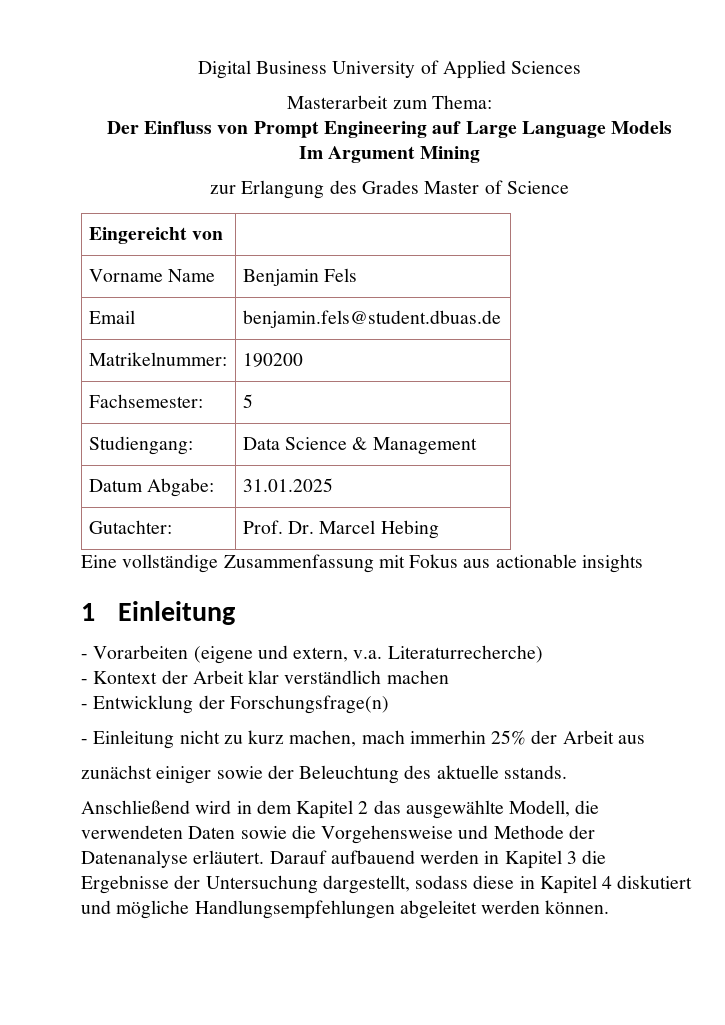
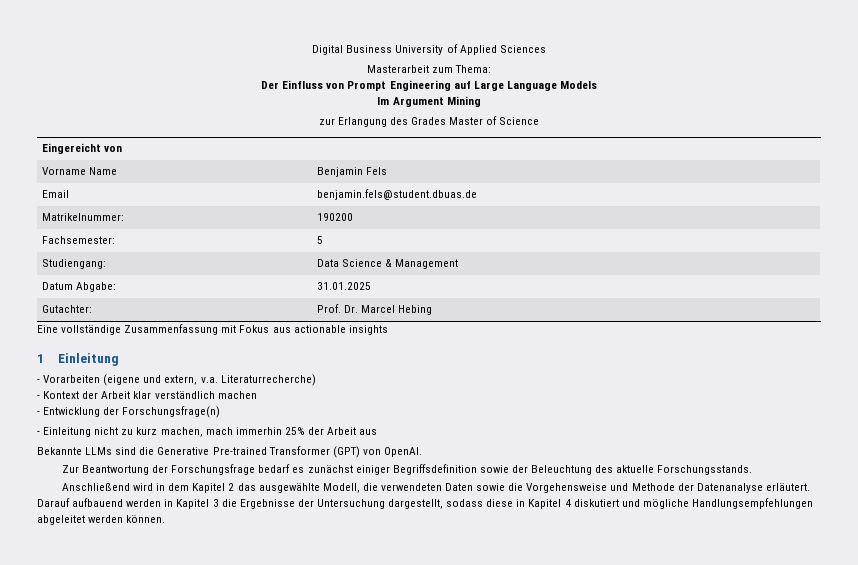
(645, 739) none -> [37,446,422,458] [61,464,305,475] Bekannte LLMs sind die Generative Pre-trained Transformer (GPT) von OpenAI. // Zur Beantwortung der Forschungsfrage bedarf es
(212, 775) none -> [392,464,477,475] Begriffsdefinition
[503,765,567,779] sstands. -> [657,465,753,475] Forschungsstands.

